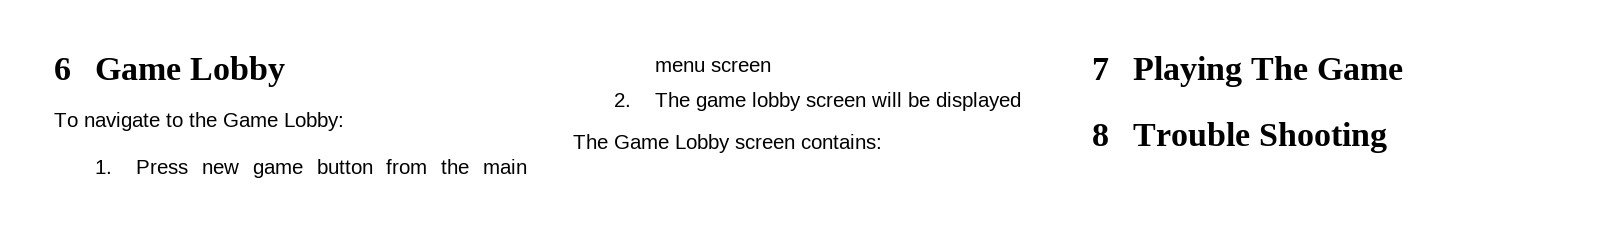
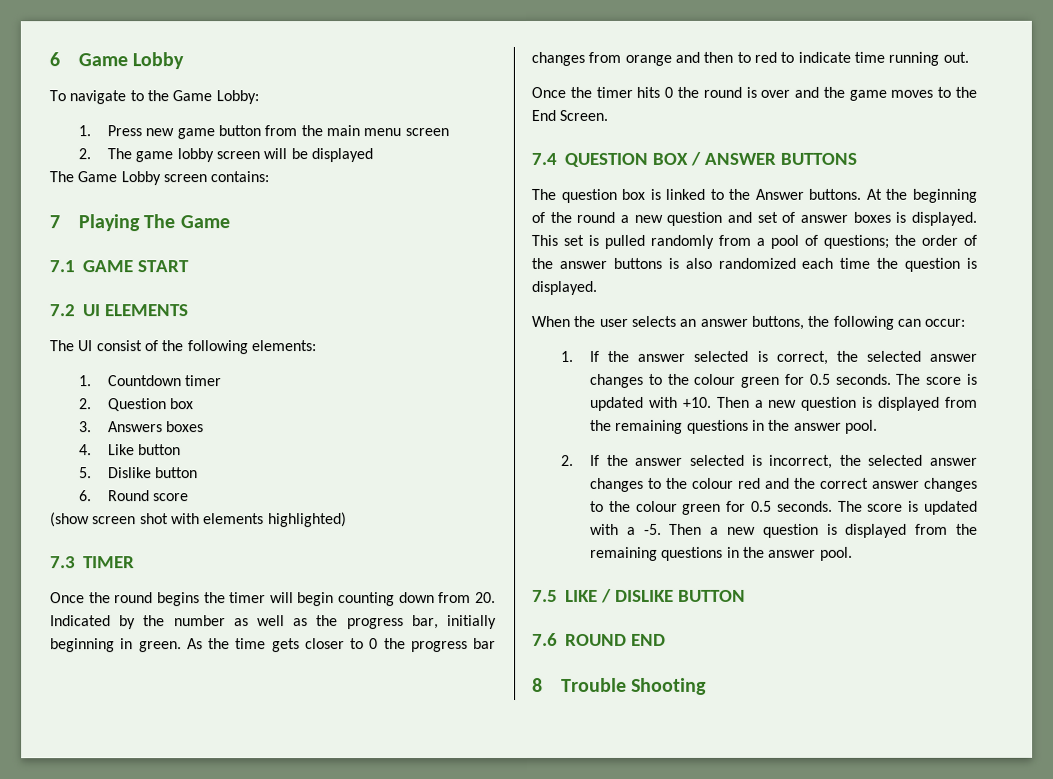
(1404, 69) none -> [49,260,189,273] [49,304,188,317] [49,340,316,355] [78,375,222,387] [79,398,195,412] [79,421,205,433] [79,444,182,456] [79,467,199,479] [79,490,190,502] [50,512,347,528] [50,556,135,569] [50,592,496,607] [50,615,497,630] [50,638,496,653] [531,51,969,66] [531,86,977,101] [531,109,609,121] [531,151,857,167] [531,188,978,203] [531,211,977,226] [531,234,977,249] [531,257,977,272] [531,280,597,295] [531,315,966,330] [560,350,977,365] [589,373,977,388] [590,396,978,411] [590,419,879,434] [561,454,978,469] [590,477,978,492] [590,500,978,515] [590,523,978,538] [590,546,853,561] [532,588,746,603] [532,632,666,646] // 7.1 GAME START // 7.2 UI ELEMENTS // The UI consist of the following elements: // 1. Countdown timer // 2. Question box // 3. Answers boxes // 4. Like button // 5. Dislike button // 6. Round score // (show screen shot with elements highlighted) // 7.3 TIMER // Once the round begins the timer will begin counting down from 20. Indicated by the number as well as the progress bar, initially beginning in green. As the time gets closer to 0 the progress bar changes from orange and then to red to indicate time running out. // Once the timer hits 0 the round is over and the game moves to the End Screen. // 7.4 QUESTION BOX / ANSWER BUTTONS // The question box is linked to the Answer buttons. At the beginning of the round a new question and set of answer boxes is displayed. This set is pulled randomly from a pool of questions; the order of the answer buttons is also randomized each time the question is displayed. // When the user selects an answer buttons, the following can occur: // 1. If the answer selected is correct, the selected answer changes to the colour green for 0.5 seconds. The score is updated with +10. Then a new question is displayed from the remaining questions in the answer pool. // 2. If the answer selected is incorrect, the selected answer changes to the colour red and the correct answer changes to the colour green for 0.5 seconds. The score is updated with a -5. Then a new question is displayed from the remaining questions in the answer pool. // 7.5 LIKE / DISLIKE BUTTON // 7.6 ROUND END

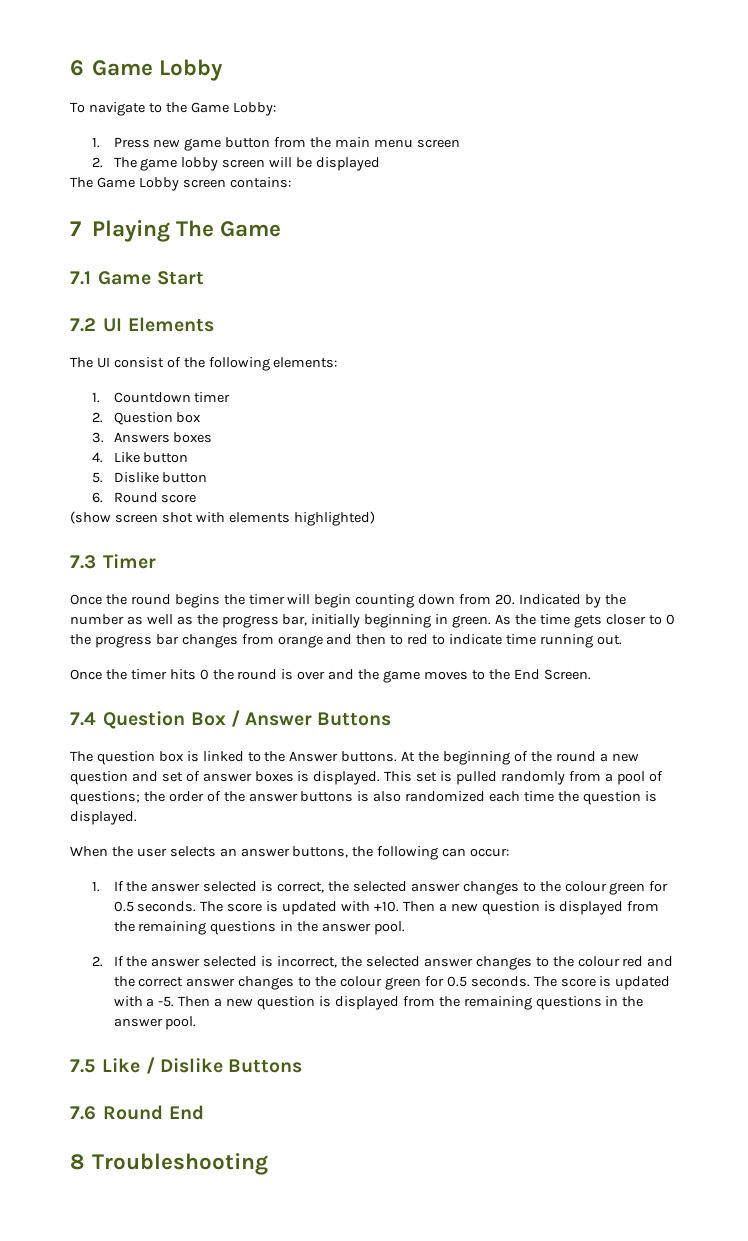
[82,260,189,273] GAME START -> [98,271,204,285] Game Start
[103,304,188,317] ELEMENTS -> [127,317,214,332] Elements
[83,556,135,569] TIMER -> [103,554,157,569] Timer
[564,151,857,167] QUESTION BOX / ANSWER BUTTONS -> [103,710,392,729] Question Box / Answer Buttons
[565,588,746,603] LIKE / DISLIKE BUTTON -> [102,1057,303,1074] Like / Dislike Buttons
[565,633,666,646] ROUND END -> [103,1105,204,1120] Round End
[561,677,708,695] Trouble Shooting -> [92,1153,269,1175] Troubleshooting

